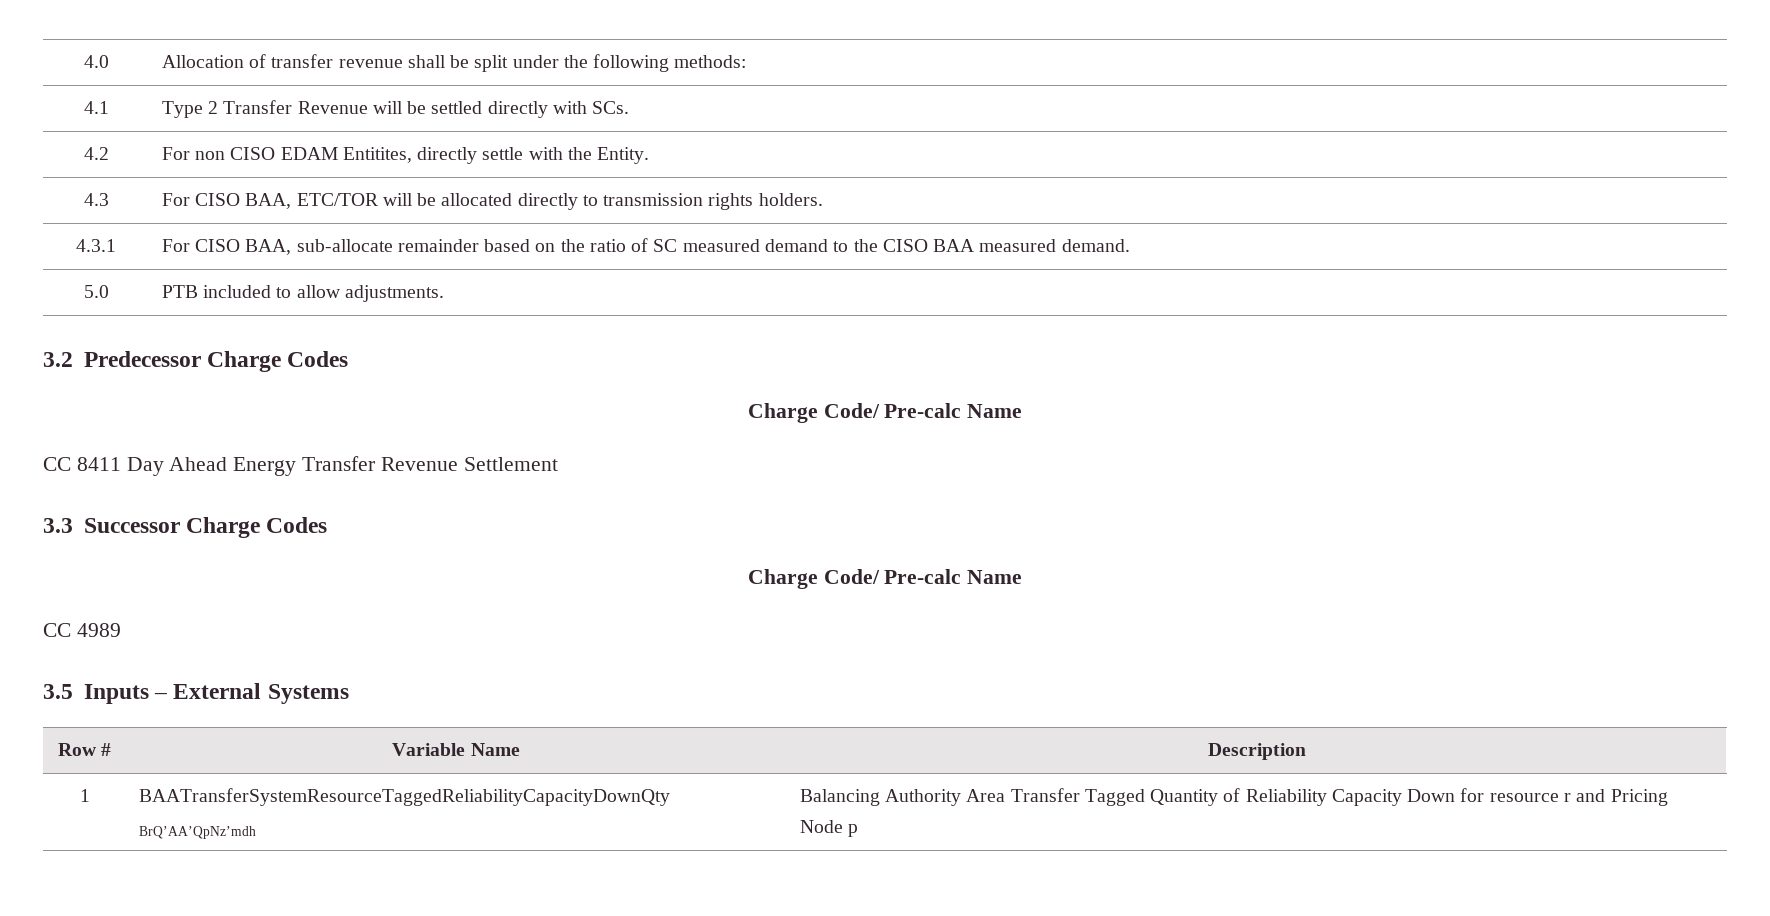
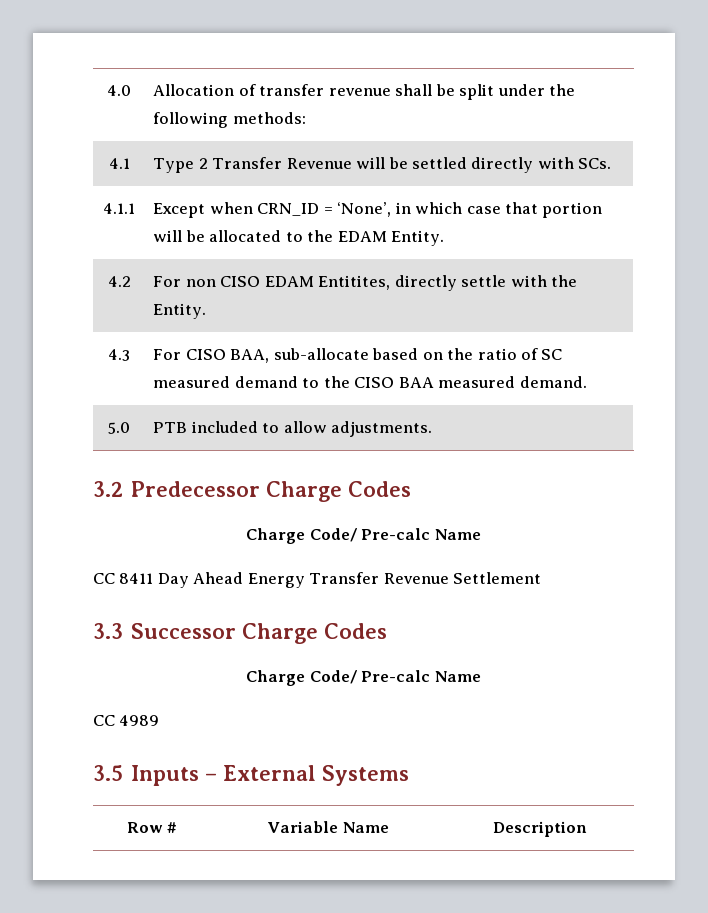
(630, 107) none -> [103,203,135,214] [153,202,603,218] [153,230,445,246] // 4.1.1 | Except when CRN_ID = ‘None’, in which case that portion will be allocated to the EDAM Entity.
[161,193,823,210] [76,239,116,252] | For CISO BAA, ETC/TOR will be allocated directly to transmission rights holders. // 4.3.1 -> (130, 355) none
[397,239,479,252] remainder -> (369, 354) none
[79,789,90,802] [138,788,670,806] [138,826,256,839] [799,788,1668,806] [799,820,859,837] // 1 | BAATransferSystemResourceTaggedReliabilityCapacityDownQty BrQ’AA’QpNz’mdh | Balancing Authority Area Transfer Tagged Quantity of Reliability Capacity Down for resource r and Pricing Node p -> (587, 829) none

